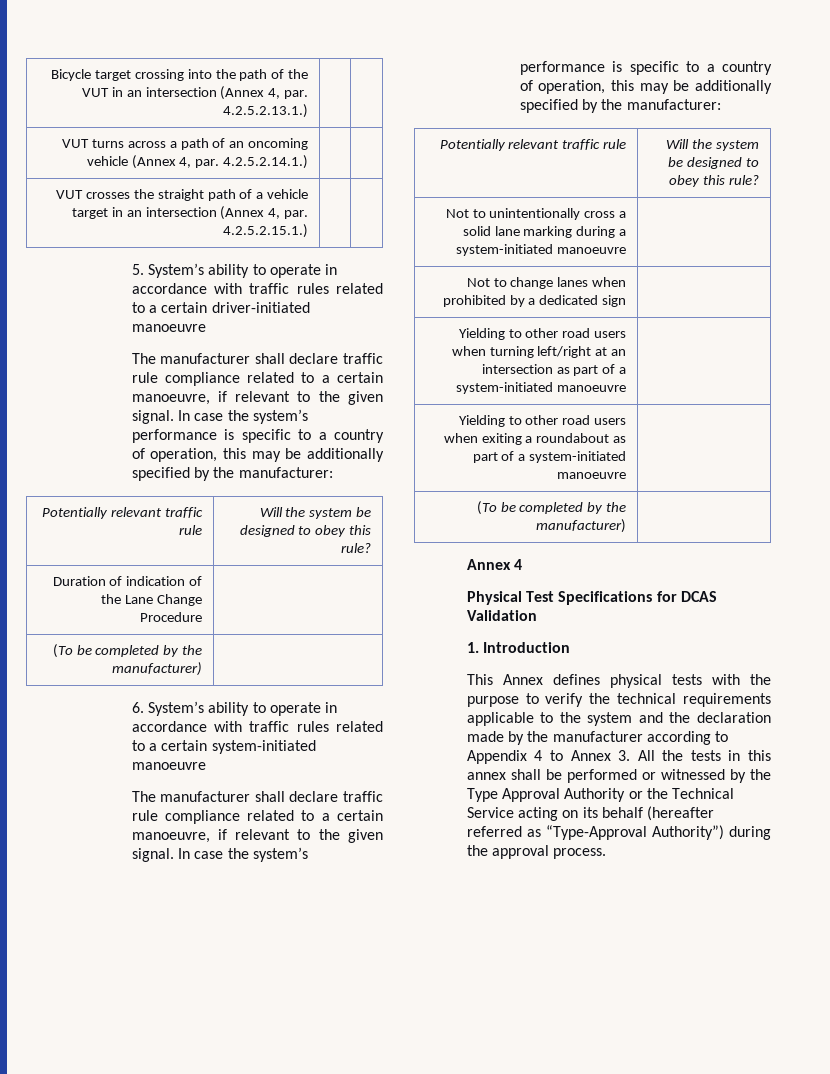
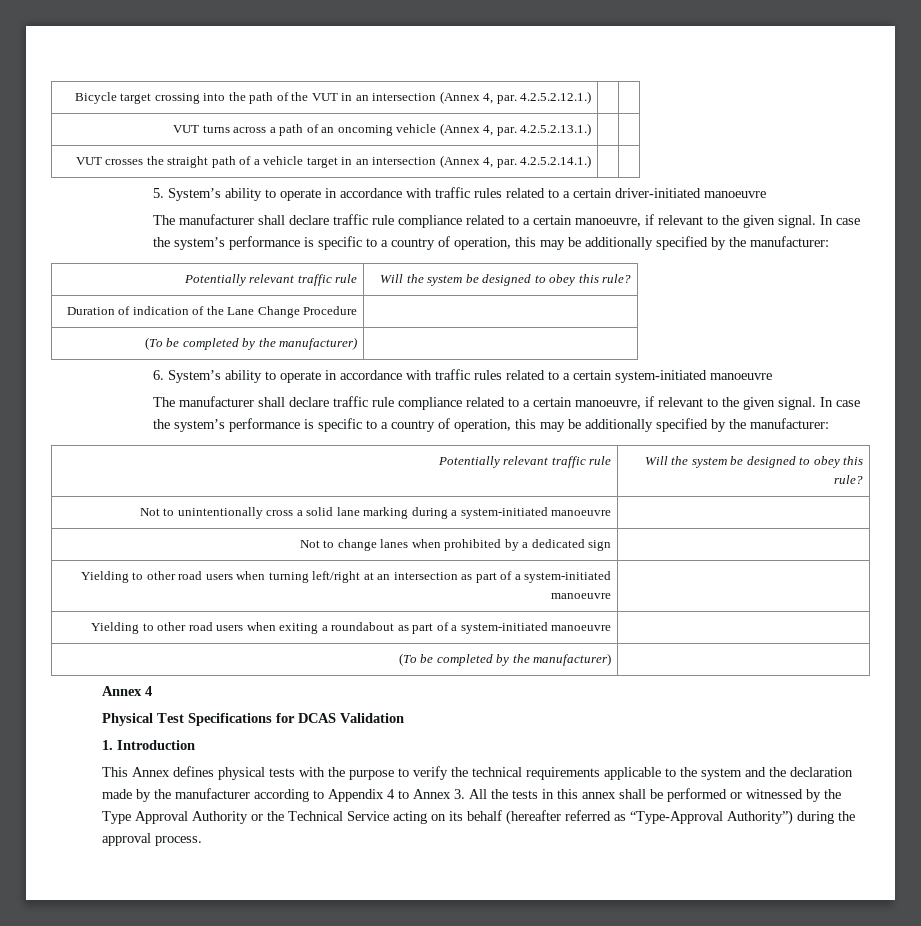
[223,104,309,118] 4.2.5.2.13.1.) -> [520,91,592,104] 4.2.5.2.12.1.)
[223,155,309,169] 4.2.5.2.14.1.) -> [520,123,592,136] 4.2.5.2.13.1.)
[223,224,309,238] 4.2.5.2.15.1.) -> [520,155,592,168] 4.2.5.2.14.1.)

